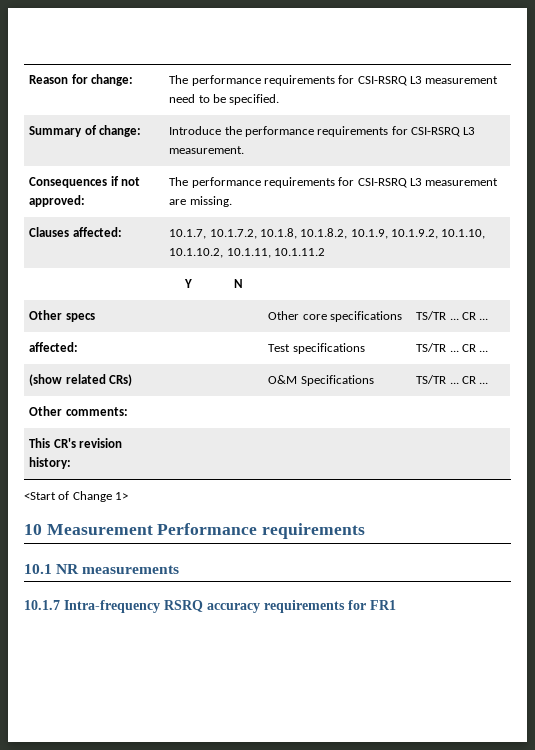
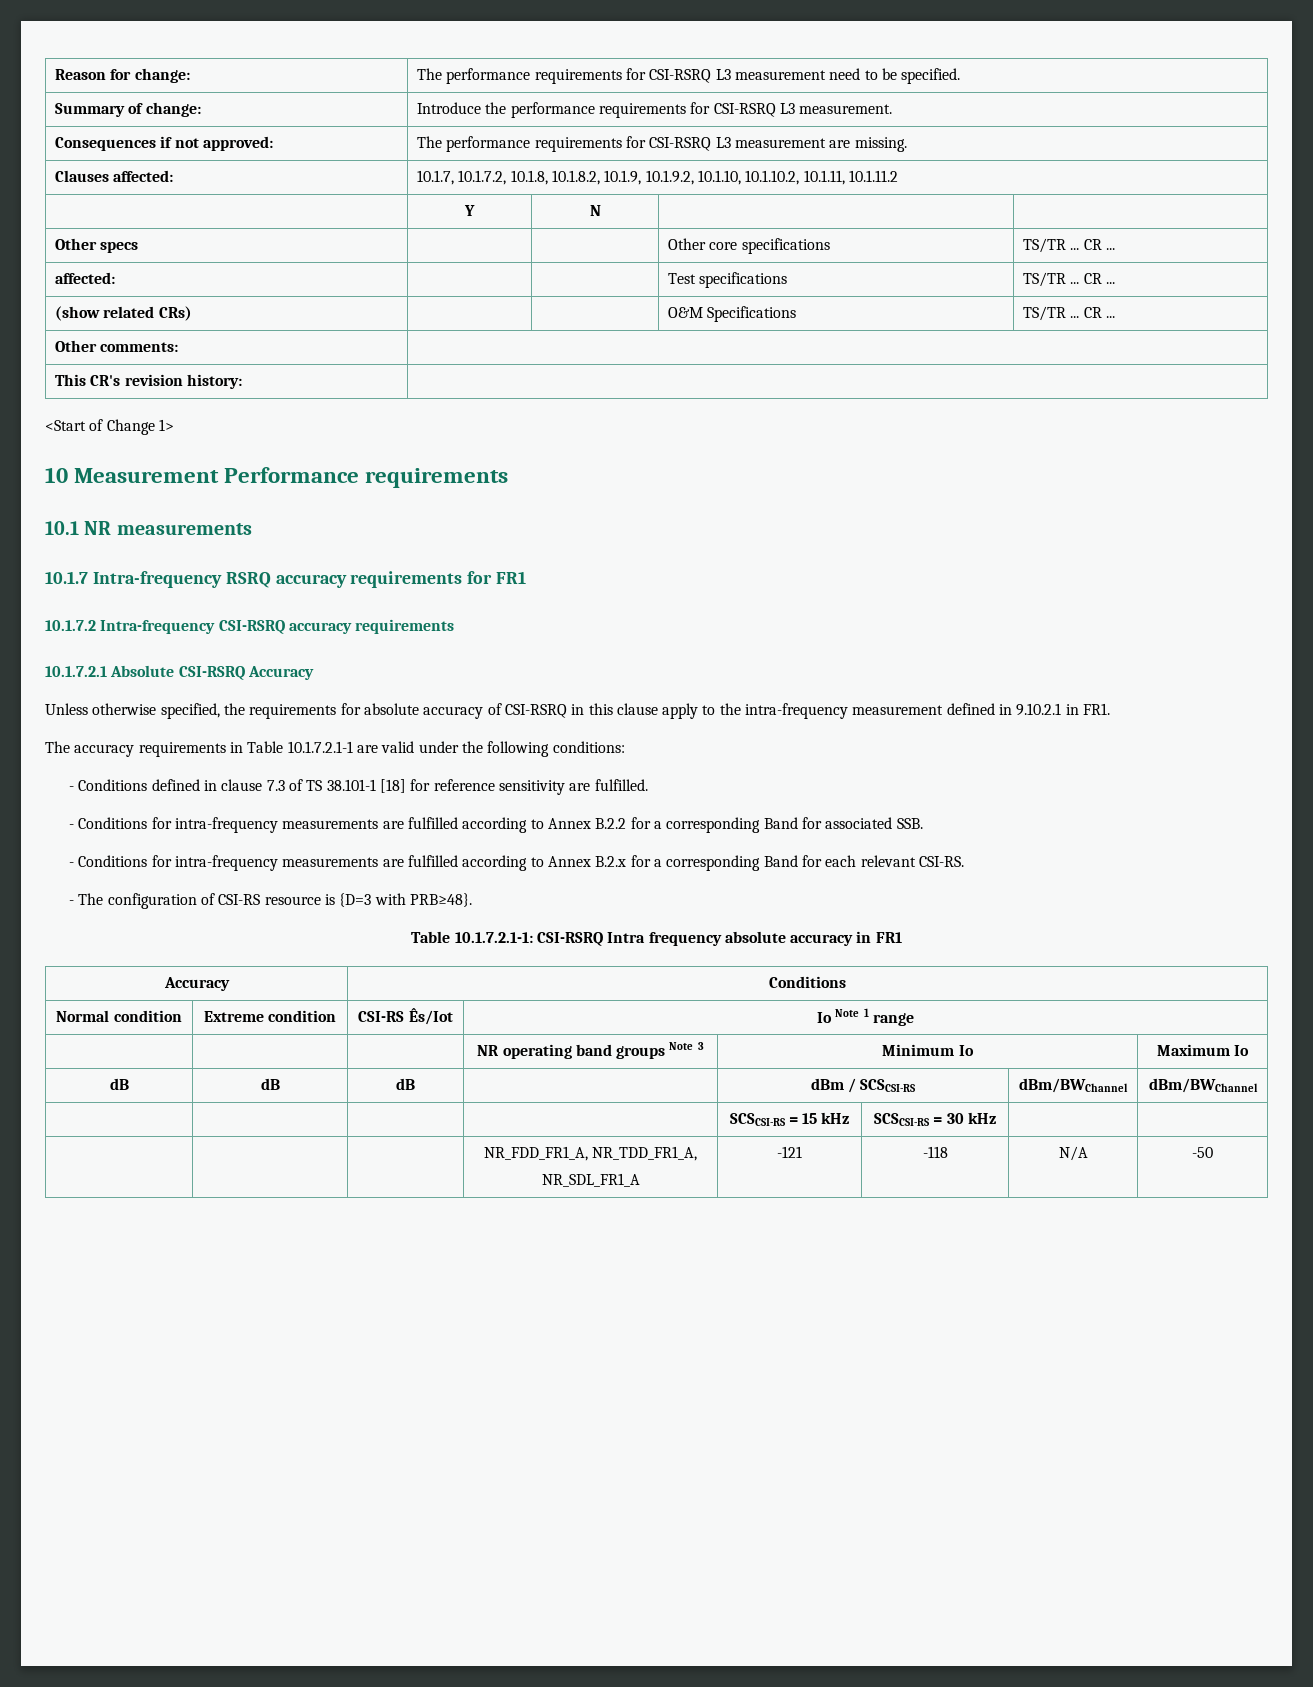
(396, 605) none -> [45,619,455,634] [45,665,314,680] [45,703,1111,719] [45,741,625,757] [69,779,648,795] [69,817,923,833] [69,855,964,871] [69,893,472,909] [411,931,902,946] [163,977,230,991] [769,976,846,988] [56,1010,182,1022] [203,1010,337,1022] [358,1008,453,1025] [817,1008,914,1026] [477,1042,704,1059] [882,1044,974,1056] [1156,1044,1250,1056] [109,1078,129,1090] [260,1078,280,1090] [396,1078,415,1090] [810,1078,917,1093] [1019,1078,1128,1093] [1148,1078,1258,1093] [729,1112,850,1126] [874,1112,996,1126] [483,1146,698,1161] [541,1173,640,1187] [777,1146,802,1158] [922,1146,948,1158] [1058,1146,1088,1161] [1192,1147,1213,1158] // 10.1.7.2 Intra-frequency CSI-RSRQ accuracy requirements // 10.1.7.2.1 Absolute CSI-RSRQ Accuracy // Unless otherwise specified, the requirements for absolute accuracy of CSI-RSRQ in this clause apply to the intra-frequency measurement defined in 9.10.2.1 in FR1. // The accuracy requirements in Table 10.1.7.2.1-1 are valid under the following conditions: // - Conditions defined in clause 7.3 of TS 38.101-1 [18] for reference sensitivity are fulfilled. // - Conditions for intra-frequency measurements are fulfilled according to Annex B.2.2 for a corresponding Band for associated SSB. // - Conditions for intra-frequency measurements are fulfilled according to Annex B.2.x for a corresponding Band for each relevant CSI-RS. // - The configuration of CSI-RS resource is {D=3 with PRB≥48}. // Table 10.1.7.2.1-1: CSI-RSRQ Intra frequency absolute accuracy in FR1 // Accuracy | Conditions // Normal condition | Extreme condition | CSI-RS Ês/Iot | Io Note 1 range // | | | NR operating band groups Note 3 | Minimum Io | Maximum Io // dB | dB | dB | | dBm / SCSCSI-RS | dBm/BWChannel | dBm/BWChannel // | | | | SCSCSI-RS = 15 kHz | SCSCSI-RS = 30 kHz | | // | | | NR_FDD_FR1_A, NR_TDD_FR1_A, // NR_SDL_FR1_A | -121 | -118 | N/A | -50

